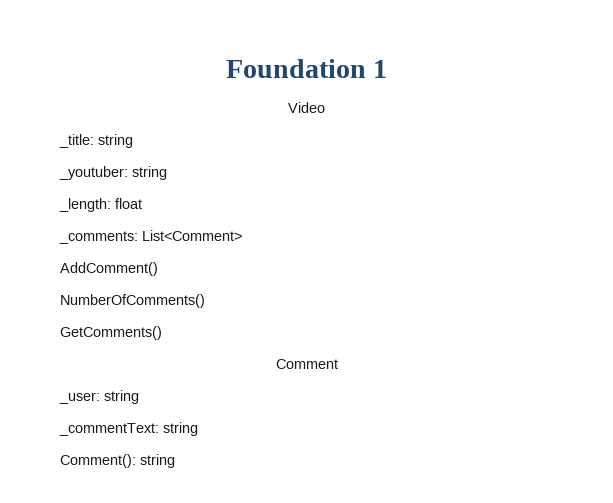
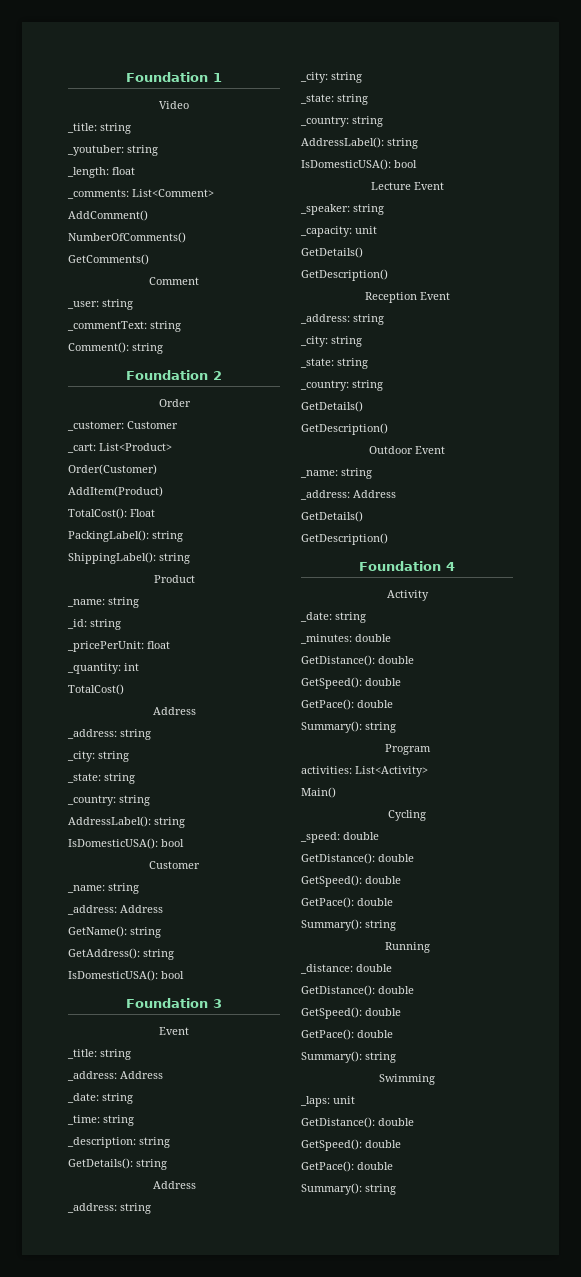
(175, 461) none -> [126,370,222,380] [158,399,191,407] [67,421,178,431] [67,443,172,453] [68,464,157,475] [68,486,163,497] [68,508,155,519] [68,530,183,542] [68,552,190,564] [153,575,195,583] [67,597,139,608] [67,619,121,630] [67,641,170,652] [67,663,139,674] [68,684,124,695] [152,707,196,715] [67,729,151,740] [67,751,129,762] [67,773,135,784] [67,795,150,806] [68,816,185,828] [68,838,184,849] [149,861,200,869] [67,883,139,894] [67,905,163,915] [68,926,161,938] [68,948,174,960] [68,970,184,981] [126,998,222,1008] [159,1027,189,1035] [67,1049,131,1060] [67,1071,163,1081] [67,1093,133,1104] [67,1115,134,1126] [67,1137,170,1148] [68,1158,167,1170] [152,1181,196,1189] [67,1203,151,1214] [300,72,362,83] [300,94,368,105] [300,116,383,127] [301,137,418,149] [301,159,417,170] [370,182,444,190] [300,204,384,215] [300,226,377,237] [301,247,363,258] [301,269,388,281] [364,292,450,303] [300,314,384,325] [300,336,362,347] [300,358,368,369] [300,380,383,391] [301,401,363,412] [301,423,388,435] [369,446,445,454] [300,468,372,479] [300,490,396,500] [301,511,363,522] [301,533,388,545] [359,561,455,571] [386,590,429,601] [300,612,366,623] [300,634,391,644] [301,655,414,666] [301,677,401,689] [301,699,393,710] [301,721,396,733] [384,744,431,755] [301,766,428,777] [301,787,336,798] [388,810,426,821] [300,832,379,843] [301,853,414,864] [301,875,401,887] [301,897,393,908] [301,919,396,931] [384,942,430,953] [300,964,392,974] [301,985,414,996] [301,1007,401,1019] [301,1029,393,1040] [301,1051,396,1063] [379,1074,435,1085] [300,1096,355,1107] [301,1117,414,1128] [301,1139,401,1151] [301,1161,393,1172] [301,1183,396,1195] // Foundation 2 // Order // _customer: Customer // _cart: List<Product> // Order(Customer) // AddItem(Product) // TotalCost(): Float // PackingLabel(): string // ShippingLabel(): string // Product // _name: string // _id: string // _pricePerUnit: float // _quantity: int // TotalCost() // Address // _address: string // _city: string // _state: string // _country: string // AddressLabel(): string // IsDomesticUSA(): bool // Customer // _name: string // _address: Address // GetName(): string // GetAddress(): string // IsDomesticUSA(): bool // Foundation 3 // Event // _title: string // _address: Address // _date: string // _time: string // _description: string // GetDetails(): string // Address // _address: string // _city: string // _state: string // _country: string // AddressLabel(): string // IsDomesticUSA(): bool // Lecture Event // _speaker: string // _capacity: unit // GetDetails() // GetDescription() // Reception Event // _address: string // _city: string // _state: string // _country: string // GetDetails() // GetDescription() // Outdoor Event // _name: string // _address: Address // GetDetails() // GetDescription() // Foundation 4 // Activity // _date: string // _minutes: double // GetDistance(): double // GetSpeed(): double // GetPace(): double // Summary(): string // Program // activities: List<Activity> // Main() // Cycling // _speed: double // GetDistance(): double // GetSpeed(): double // GetPace(): double // Summary(): string // Running // _distance: double // GetDistance(): double // GetSpeed(): double // GetPace(): double // Summary(): string // Swimming // _laps: unit // GetDistance(): double // GetSpeed(): double // GetPace(): double // Summary(): string

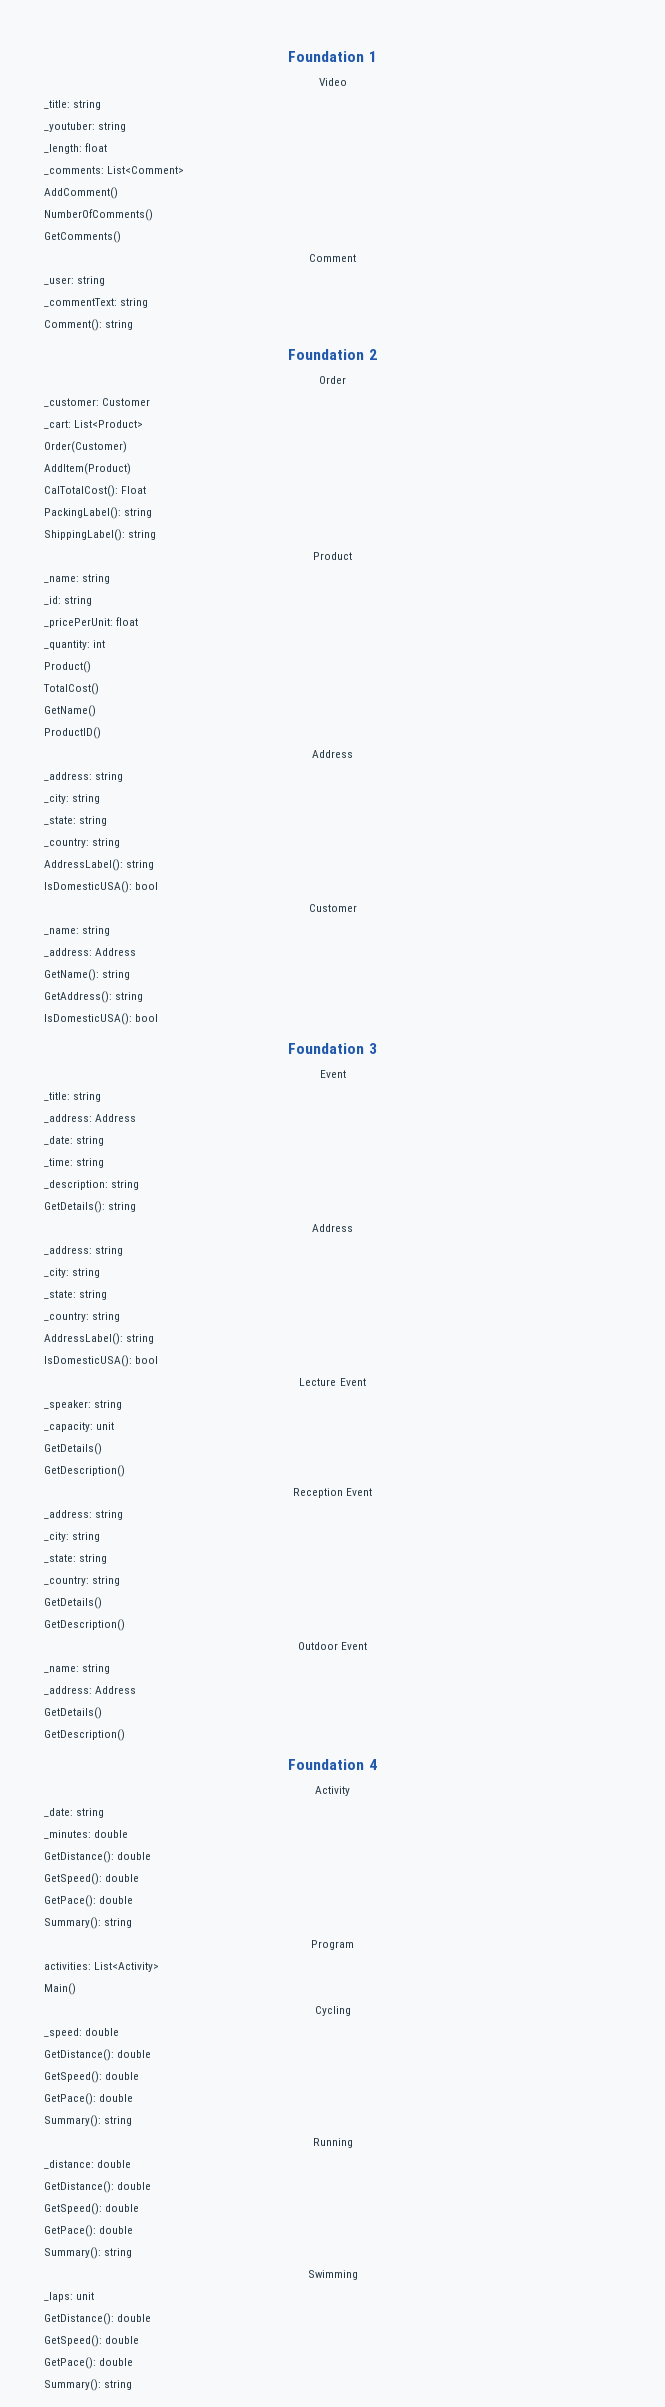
[68,508,127,519] TotalCost(): -> [44,485,118,497] CalTotalCost():
(139, 667) none -> [44,661,91,673] // Product()
(124, 689) none -> [44,705,96,717] [44,727,101,739] // GetName() // ProductID()

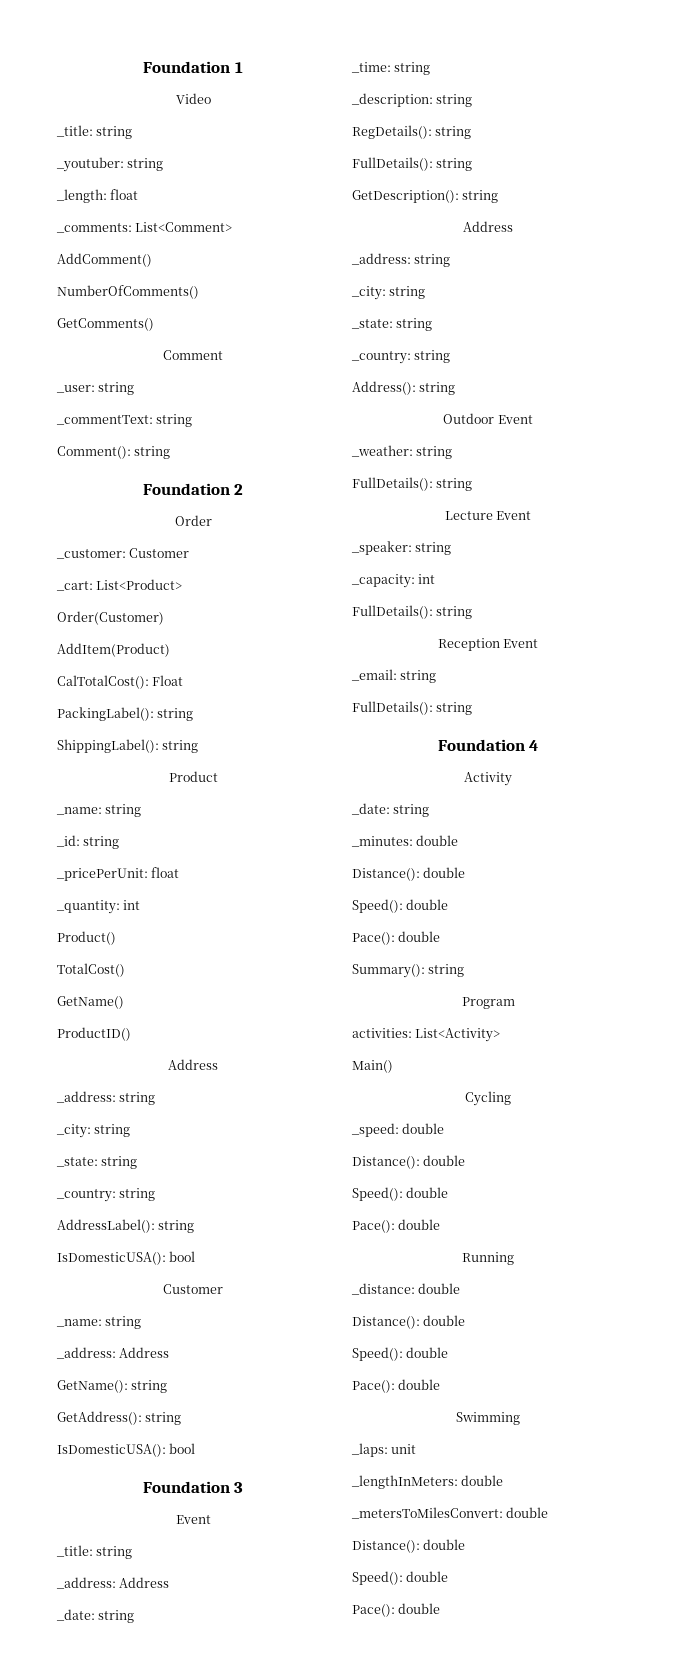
[44,1201,105,1213] GetDetails(): -> [352,125,472,139] [352,157,473,171] [352,190,459,203] RegDetails(): string // FullDetails(): string // GetDescription():
[44,1333,155,1345] [44,1355,159,1367] AddressLabel(): string // IsDomesticUSA(): bool -> [352,381,456,395] [443,413,533,424] [351,445,453,459] [352,477,473,491] Address(): string // Outdoor Event // _weather: string // FullDetails(): string
[96,1422,115,1430] [44,1443,102,1455] [44,1465,125,1477] unit // GetDetails() // GetDescription() -> [418,574,436,584] [352,605,473,619] int // FullDetails(): string
[44,1510,124,1520] [44,1532,101,1542] [44,1554,108,1564] [44,1576,121,1586] [44,1597,102,1609] [44,1619,125,1631] [297,1642,368,1650] [44,1664,111,1674] [44,1686,137,1695] [44,1707,102,1719] [44,1729,125,1741] _address: string // _city: string // _state: string // _country: string // GetDetails() // GetDescription() // Outdoor Event // _name: string // _address: Address // GetDetails() // GetDescription() -> [351,669,437,683] [352,701,473,715] _email: string // FullDetails(): string
[44,1851,152,1863] [44,1873,140,1885] [44,1895,96,1907] GetDistance(): double // GetSpeed(): double // GetPace(): -> [352,867,466,881] [352,899,449,913] [352,932,395,945] Distance(): double // Speed(): double // Pace():
[44,2049,152,2061] [44,2071,140,2083] [44,2093,134,2105] [44,2115,133,2127] GetDistance(): double // GetSpeed(): double // GetPace(): double // Summary(): string -> [352,1155,466,1169] [352,1187,449,1201] [352,1219,441,1233] Distance(): double // Speed(): double // Pace(): double
[44,2181,152,2193] [44,2203,140,2215] [44,2225,134,2237] [44,2247,133,2259] GetDistance(): double // GetSpeed(): double // GetPace(): double // Summary(): string -> [352,1315,466,1329] [352,1347,449,1361] [352,1379,441,1393] Distance(): double // Speed(): double // Pace(): double
[44,2313,152,2325] [44,2335,140,2347] [44,2357,134,2369] [44,2379,133,2391] GetDistance(): double // GetSpeed(): double // GetPace(): double // Summary(): string -> [351,1475,504,1489] [351,1507,549,1519] [352,1539,466,1553] [352,1571,449,1585] [352,1603,441,1617] _lengthInMeters: double // _metersToMilesConvert: double // Distance(): double // Speed(): double // Pace(): double

